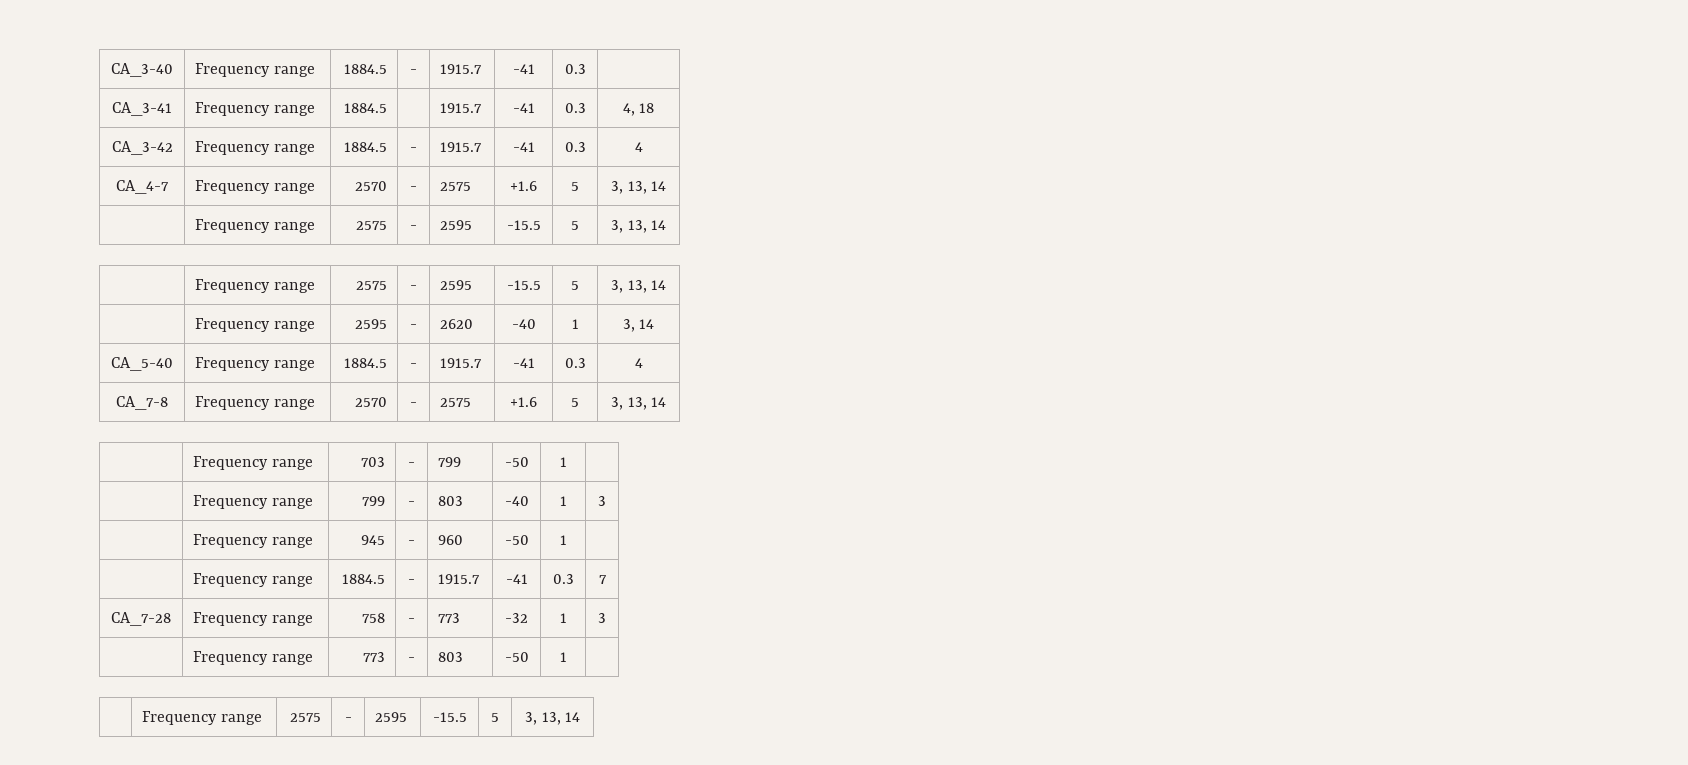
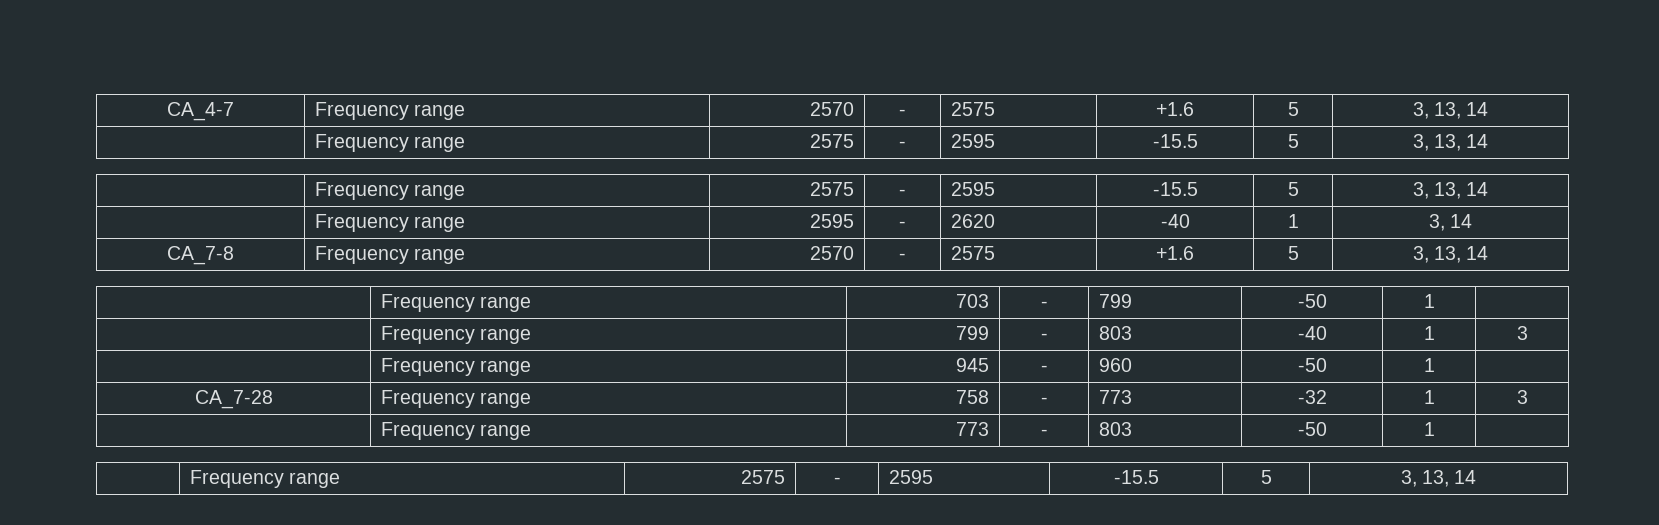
[111,63,173,77] [195,63,316,77] [343,64,387,74] [410,69,417,74] [440,64,483,74] [512,64,535,74] [564,64,586,74] [112,102,172,116] [195,102,316,116] [343,103,387,113] [440,103,483,113] [512,103,535,113] [564,103,586,113] [622,103,655,116] [111,141,173,155] [195,141,316,155] [343,142,387,152] [410,147,417,152] [440,142,483,152] [512,142,535,152] [564,142,586,152] [634,142,643,152] CA_3-40 | Frequency range | 1884.5 | - | 1915.7 | -41 | 0.3 | // CA_3-41 | Frequency range | 1884.5 | | 1915.7 | -41 | 0.3 | 4, 18 // CA_3-42 | Frequency range | 1884.5 | - | 1915.7 | -41 | 0.3 | 4 // -> (167, 111) none
[111,357,173,371] [195,357,316,371] [343,358,387,368] [410,363,417,368] [440,358,483,368] [512,358,535,368] [564,358,586,368] [634,358,643,368] // CA_5-40 | Frequency range | 1884.5 | - | 1915.7 | -41 | 0.3 | 4 -> (1473, 221) none
[193,573,314,587] [341,574,385,584] [408,579,415,584] [438,574,481,584] [505,574,528,584] [552,574,574,584] [598,575,607,584] // | Frequency range | 1884.5 | - | 1915.7 | -41 | 0.3 | 7 -> (1435, 365) none

